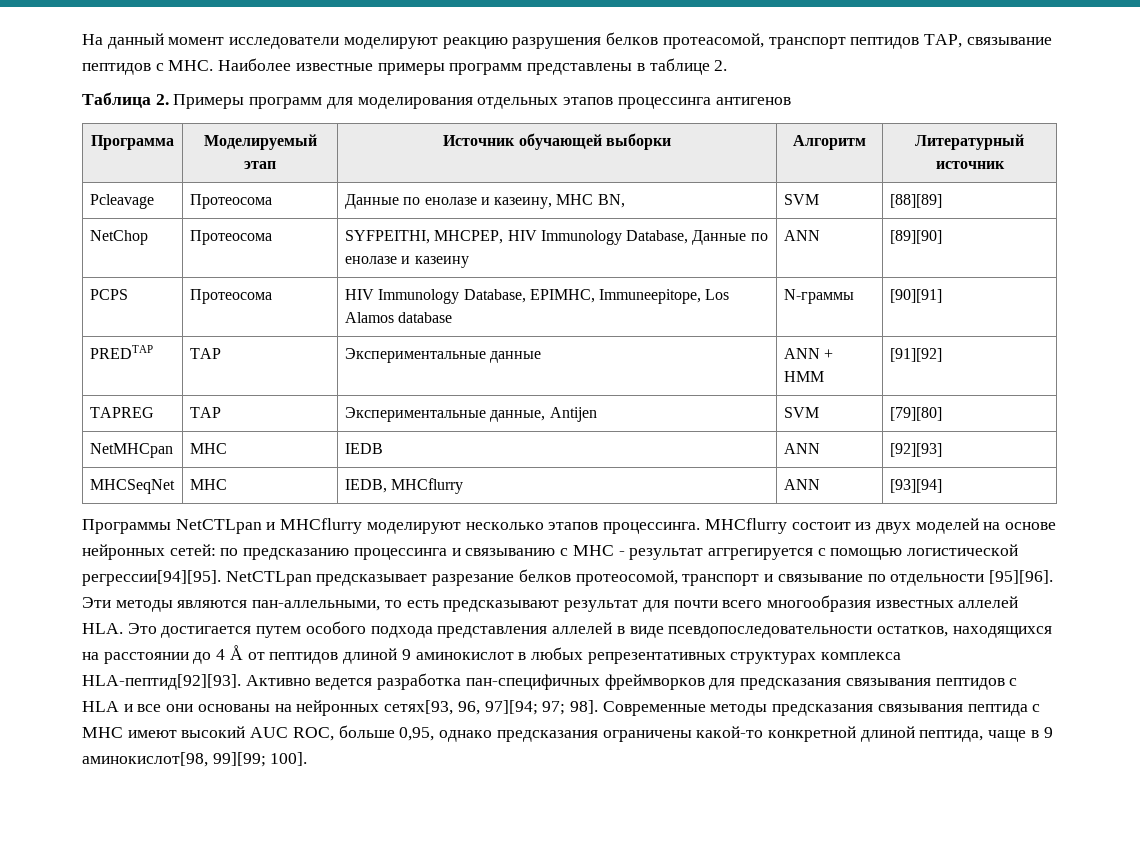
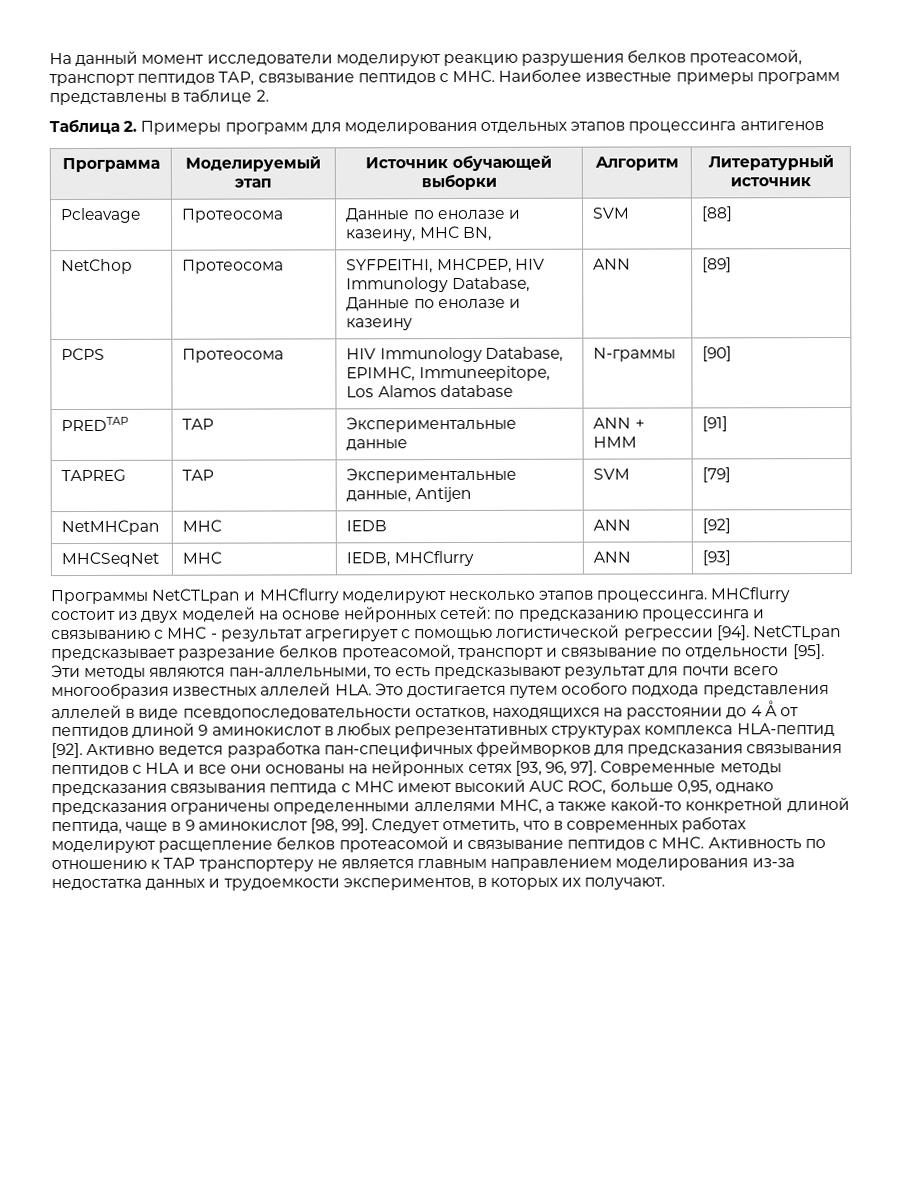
[889,194,942,208] [88][89] -> [701,206,734,222] [88]
[889,230,942,244] [89][90] -> [702,257,733,273] [89]
[889,289,942,303] [90][91] -> [702,346,733,362] [90]
[889,348,942,362] [91][92] -> [702,416,729,432] [91]
[889,407,942,421] [79][80] -> [702,467,732,483] [79]
[889,443,942,457] [92][93] -> [702,518,732,534] [92]
[889,479,942,493] [93][94] -> [702,550,732,566] [93]
[707,548,813,560] аггрегируется -> [304,629,399,642] агрегирует
[82,570,221,586] регрессии[94][95]. -> [623,625,750,641] регрессии [94].
[575,570,678,586] протеосомой, -> [341,644,455,661] протеасомой,
[988,570,1053,584] [95][96]. -> [792,644,825,660] [95].
[82,674,241,690] HLA-пептид[92][93]. -> [736,723,835,737] [51,742,83,759] HLA-пептид [92].
[384,700,598,715] сетях[93, 96, 97][94; 97; 98]. -> [467,760,598,776] сетях [93, 96, 97].
(692, 736) none -> [273,798,608,815] определенными аллелями MHC, а также
[82,752,308,767] аминокислот[98, 99][99; 100]. -> [197,816,747,834] [51,836,826,854] [51,857,795,872] [51,877,666,891] аминокислот [98, 99]. Следует отметить, что в современных работах моделируют расщепление белков протеасомой и связывание пептидов с MHC. Активность по отношению к TAP транспортеру не является главным направлением моделирования из-за недостатка данных и трудоемкости экспериментов, в которых их получают.

